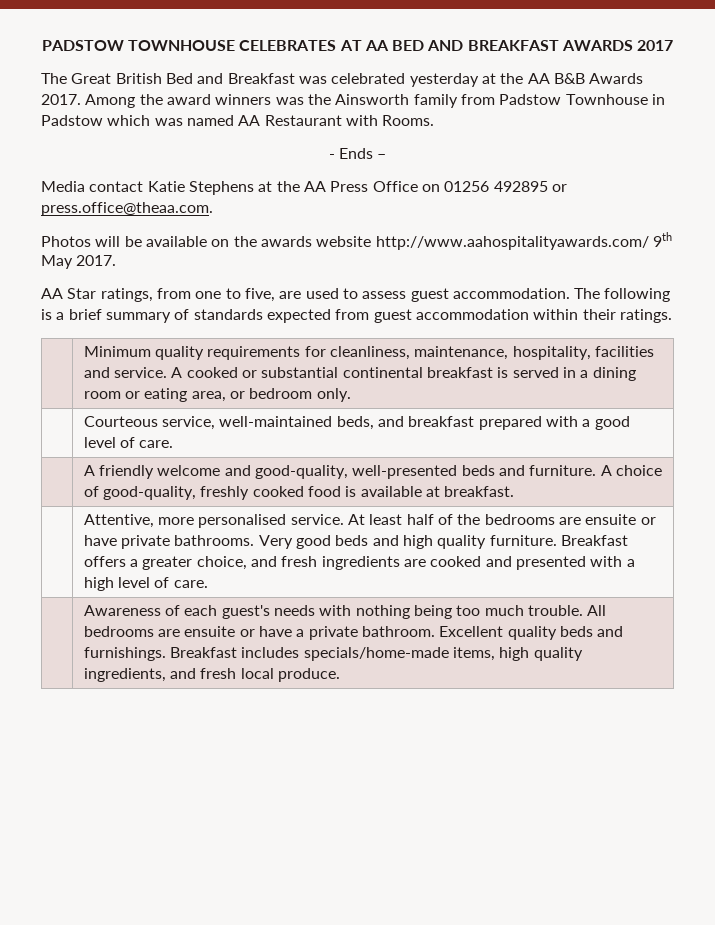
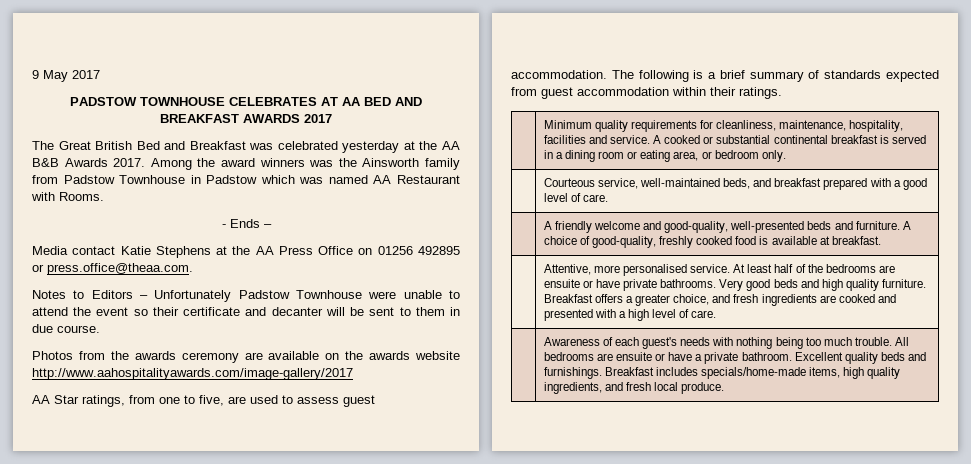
(41, 45) none -> [32,70,100,82] 9 May 2017 //
[41,236,142,247] Photos will be -> [32,290,460,302] [32,307,460,316] [32,324,100,333] [32,351,263,363] Notes to Editors – Unfortunately Padstow Townhouse were unable to attend the event so their certificate and decanter will be sent to them in due course. // Photos from the awards ceremony are
[375,232,672,250] [41,255,117,269] http://www.aahospitalityawards.com/ 9th May 2017. -> [32,368,353,380] http://www.aahospitalityawards.com/image-gallery/2017

